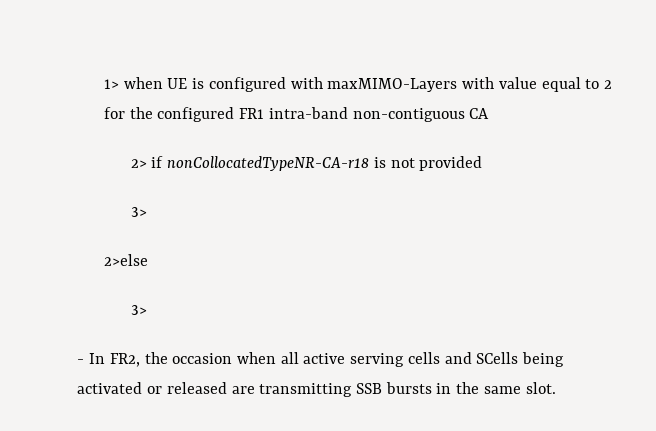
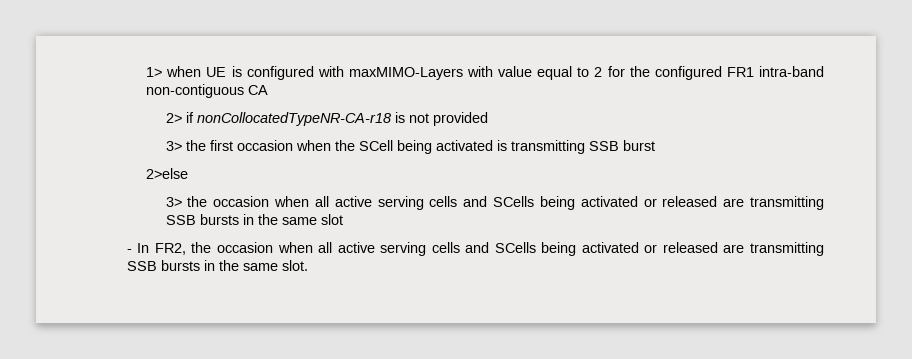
[104,254,149,266] [130,305,147,315] // 2>else // 3> -> [185,140,655,154] [146,168,189,179] [165,196,824,210] [165,214,343,225] the first occasion when the SCell being activated is transmitting SSB burst // 2>else // 3> the occasion when all active serving cells and SCells being activated or released are transmitting SSB bursts in the same slot

